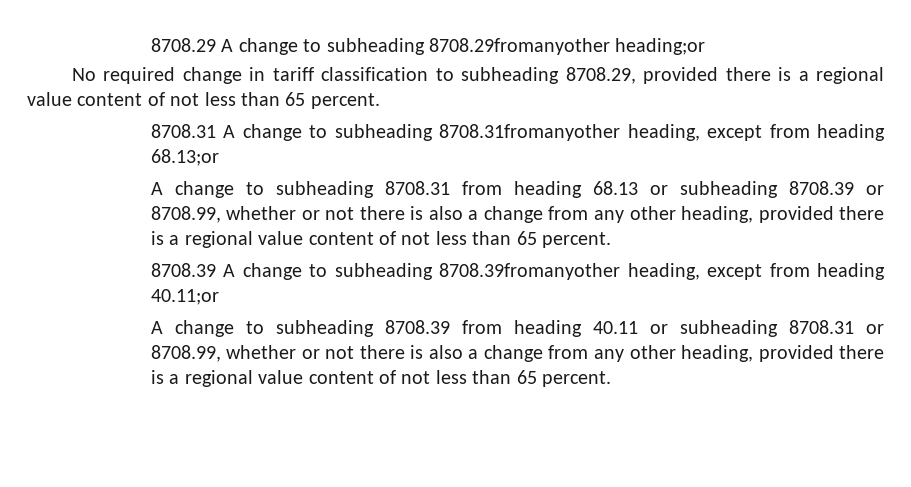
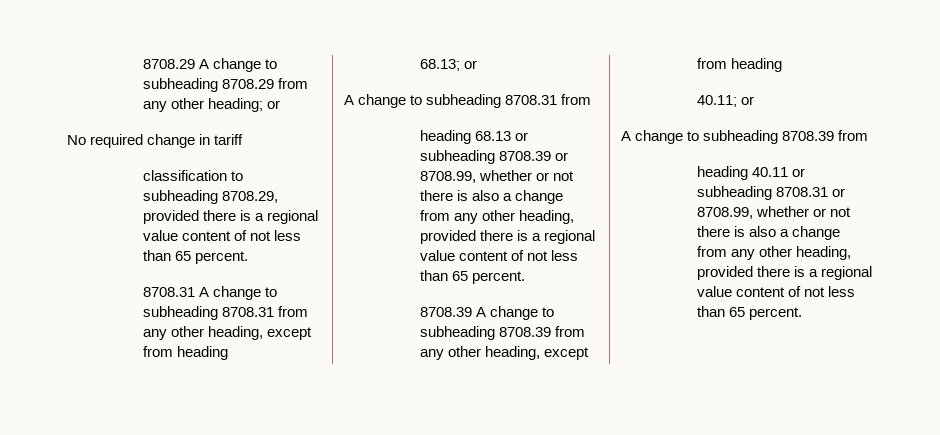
[428,38,706,55] 8708.29fromanyother heading;or -> [221,78,308,89] [142,98,280,112] 8708.29 from any other heading; or
(314, 74) none -> (244, 139) //
[439,124,886,141] [150,149,219,166] [150,181,502,198] 8708.31fromanyother heading, except from heading 68.13;or // A change to subheading 8708.31 from -> [221,306,308,317] [142,326,312,340] [142,346,228,360] [419,59,477,71] [344,94,592,108] 8708.31 from any other heading, except from heading // 68.13; or // A change to subheading 8708.31 from //
[439,263,886,280] [150,289,219,305] [150,320,502,337] 8708.39fromanyother heading, except from heading 40.11;or // A change to subheading 8708.39 from -> [498,326,585,337] [419,346,589,360] [696,58,782,72] [696,95,754,107] [621,130,869,144] 8708.39 from any other heading, except from heading // 40.11; or // A change to subheading 8708.39 from //

